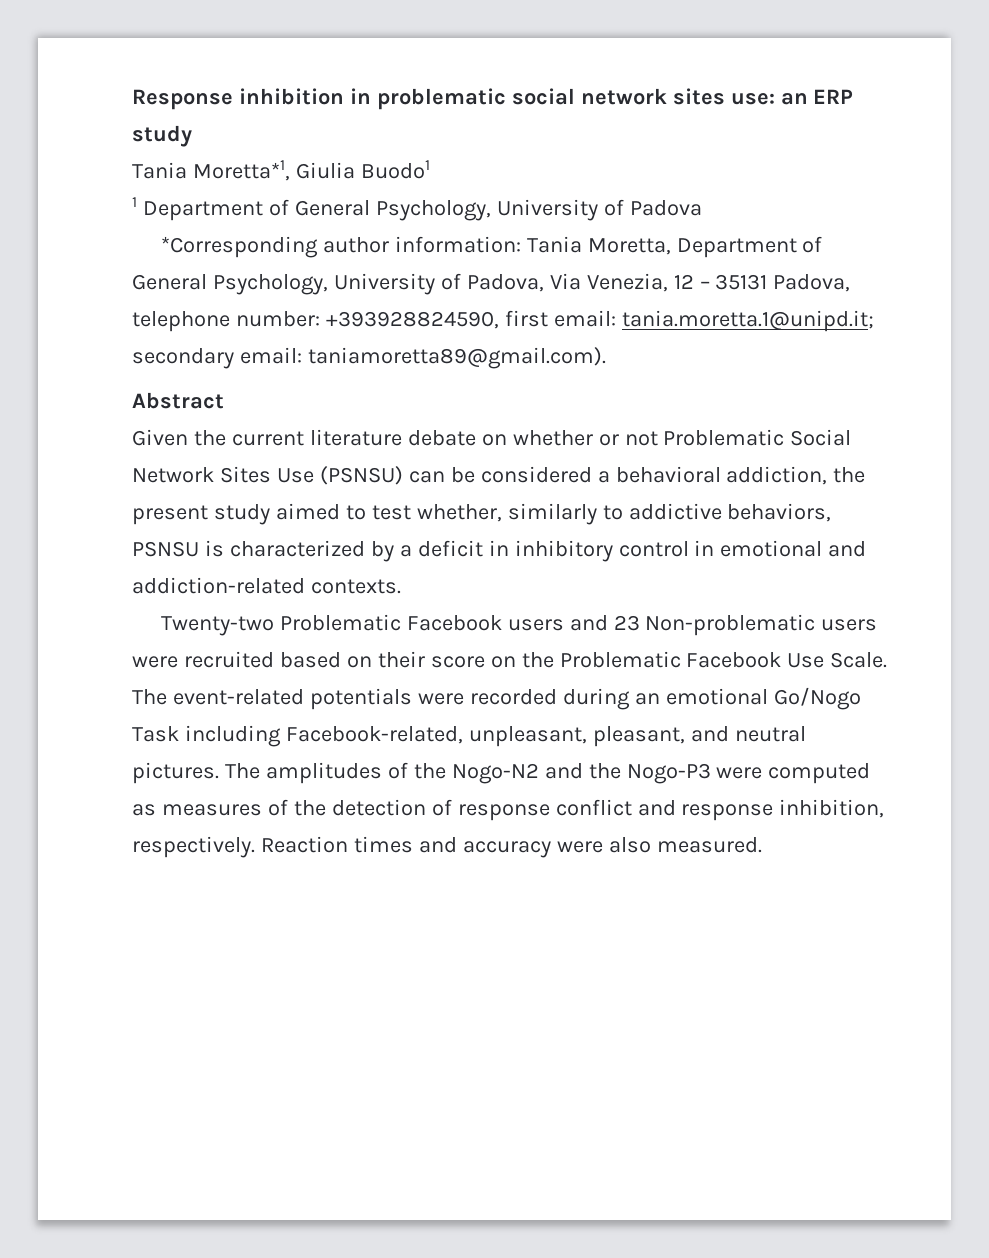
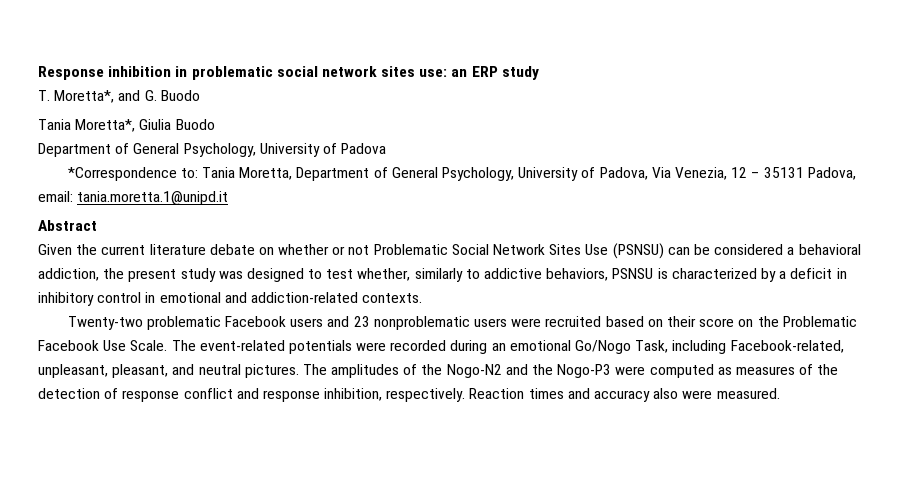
[132,160,430,181] [132,197,137,207] Tania Moretta*1, Giulia Buodo1 // 1 -> [38,90,200,103] [38,119,215,132] T. Moretta*, and G. Buodo // Tania Moretta*, Giulia Buodo //
[160,236,521,258] *Corresponding author information: -> [67,167,198,181] *Correspondence to:
[132,310,874,332] [132,347,606,369] telephone number: +393928824590, first email: tania.moretta.1@unipd.it; secondary email: taniamoretta89@gmail.com). -> [38,191,229,205] email: tania.moretta.1@unipd.it
[275,503,340,520] aimed -> [218,268,304,282] was designed
[279,614,401,631] Problematic -> [146,316,221,330] problematic
[645,614,816,636] Non-problematic -> [373,316,470,330] nonproblematic
[132,726,179,742] Task -> [635,340,669,353] Task,
[556,837,651,853] were also -> [653,388,713,399] also were

